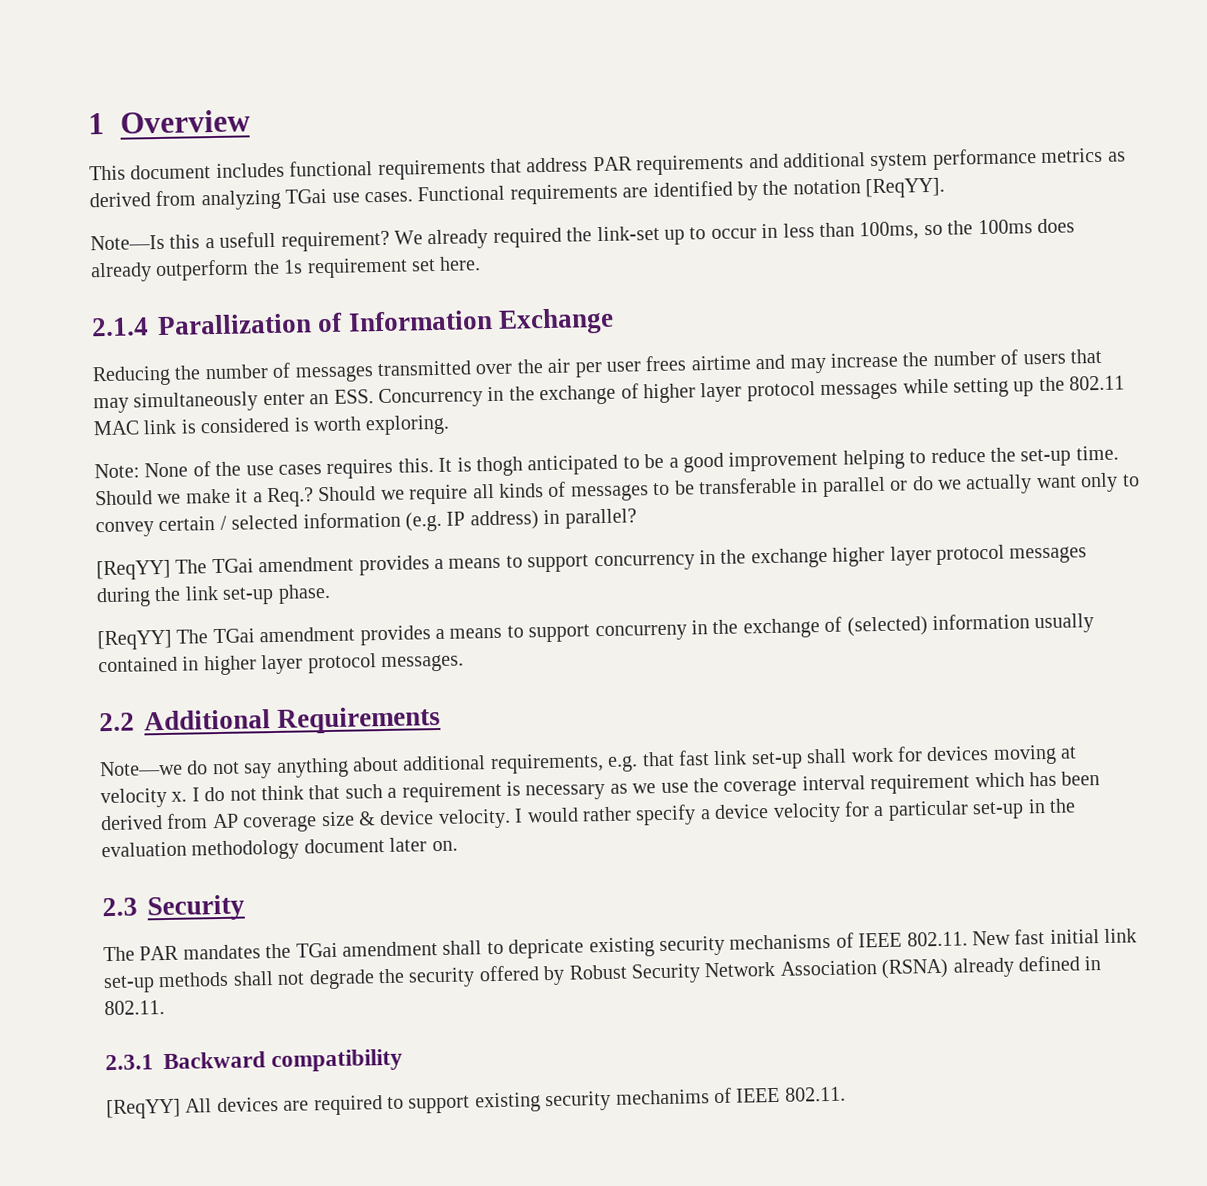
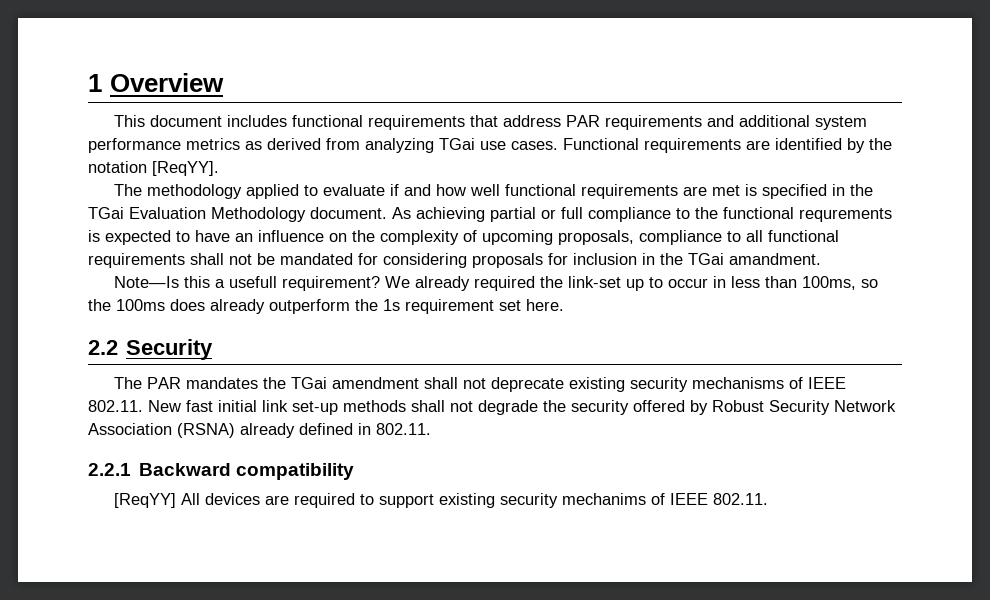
(946, 188) none -> [114,184,874,199] [88,207,892,222] [88,230,839,245] [88,253,821,268] // The methodology applied to evaluate if and how well functional requirements are met is specified in the TGai Evaluation Methodology document. As achieving partial or full compliance to the functional requrements is expected to have an influence on the complexity of upcoming proposals, compliance to all functional requirements shall not be mandated for considering proposals for inclusion in the TGai amandment.
[91,307,614,337] [92,348,1102,387] [93,375,1126,414] [93,414,451,436] [94,445,1119,480] [95,472,1140,508] [95,508,637,538] [96,544,1088,581] [96,583,331,608] [97,613,1095,651] [98,653,464,676] [99,705,442,734] [99,744,1078,779] [100,771,1101,809] [100,798,1076,833] [101,837,458,861] [102,897,138,917] 2.1.4 Parallization of Information Exchange // Reducing the number of messages transmitted over the air per user frees airtime and may increase the number of users that may simultaneously enter an ESS. Concurrency in the exchange of higher layer protocol messages while setting up the 802.11 MAC link is considered is worth exploring. // Note: None of the use cases requires this. It is thogh anticipated to be a good improvement helping to reduce the set-up time. Should we make it a Req.? Should we require all kinds of messages to be transferable in parallel or do we actually want only to convey certain / selected information (e.g. IP address) in parallel? // [ReqYY] The TGai amendment provides a means to support concurrency in the exchange higher layer protocol messages during the link set-up phase. // [ReqYY] The TGai amendment provides a means to support concurreny in the exchange of (selected) information usually contained in higher layer protocol messages. // 2.2 Additional Requirements // Note—we do not say anything about additional requirements, e.g. that fast link set-up shall work for devices moving at velocity x. I do not think that such a requirement is necessary as we use the coverage interval requirement which has been derived from AP coverage size & device velocity. I would rather specify a device velocity for a particular set-up in the evaluation methodology document later on. // 2.3 -> [88,340,118,355] 2.2
[486,938,585,959] to depricate -> [463,377,565,392] not deprecate
[105,1054,154,1071] 2.3.1 -> [88,463,131,476] 2.2.1

